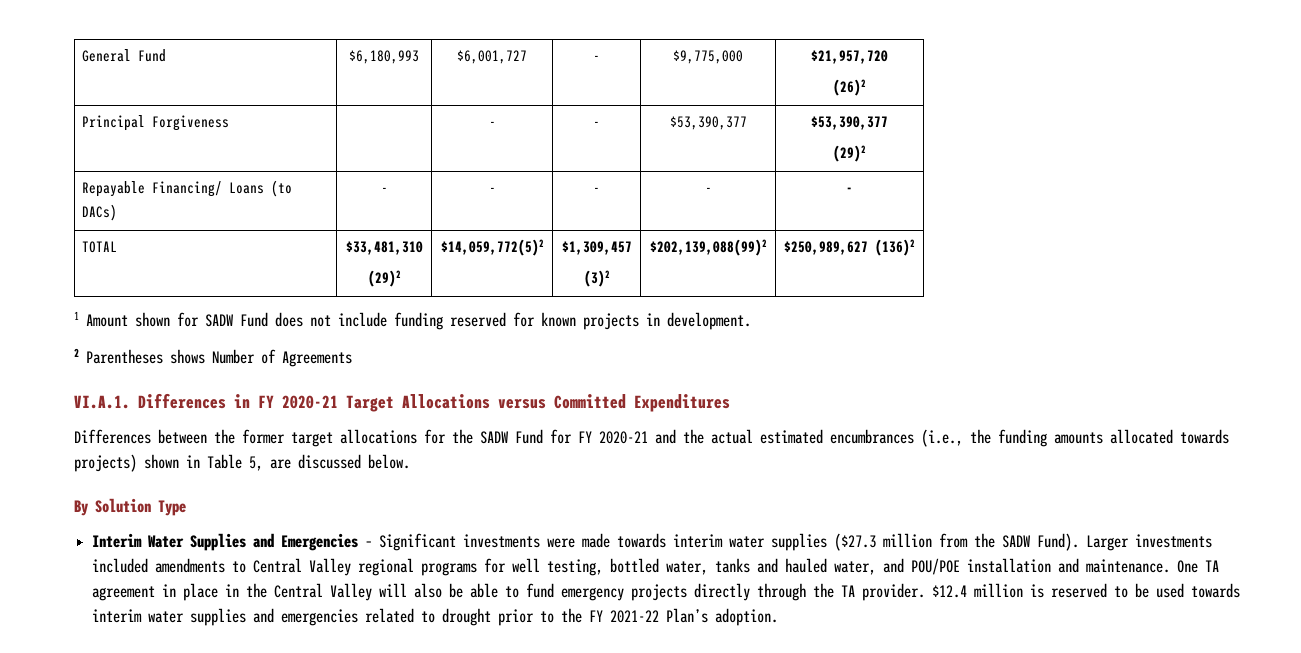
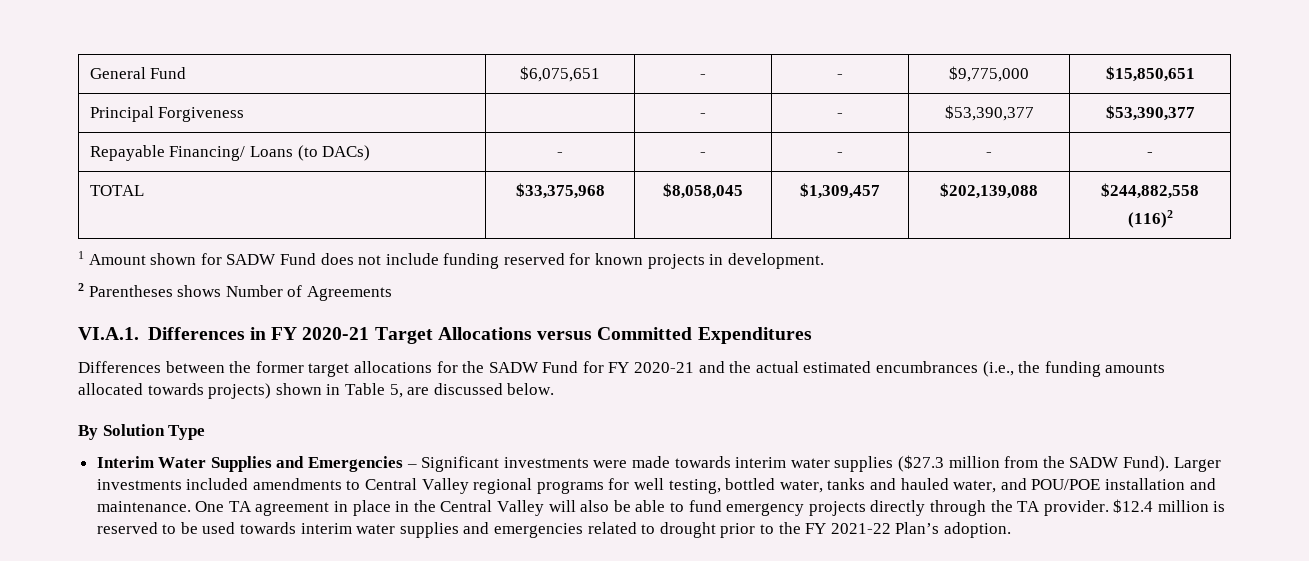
[349,50,419,64] [457,50,527,64] $6,180,993 | $6,001,727 -> [520,66,600,82] [700,74,706,79] $6,075,651 | -
[811,50,888,64] [833,79,866,96] $21,957,720 // (26)2 -> [1105,66,1195,82] $15,850,651
[833,145,866,162] // (29)2 -> (1195, 113) none
[345,241,423,255] [367,270,401,287] [440,239,544,256] [561,241,632,255] [583,270,610,287] [649,239,767,256] [784,239,915,256] $33,481,310 // (29)2 | $14,059,772(5)2 | $1,309,457 // (3)2 | $202,139,088(99)2 | $250,989,627 (136)2 -> [515,183,605,199] [663,183,743,199] [800,183,880,199] [940,183,1038,199] [1101,183,1199,199] [1127,210,1173,228] $33,375,968 | $8,058,045 | $1,309,457 | $202,139,088 | $244,882,558 // (116)2

